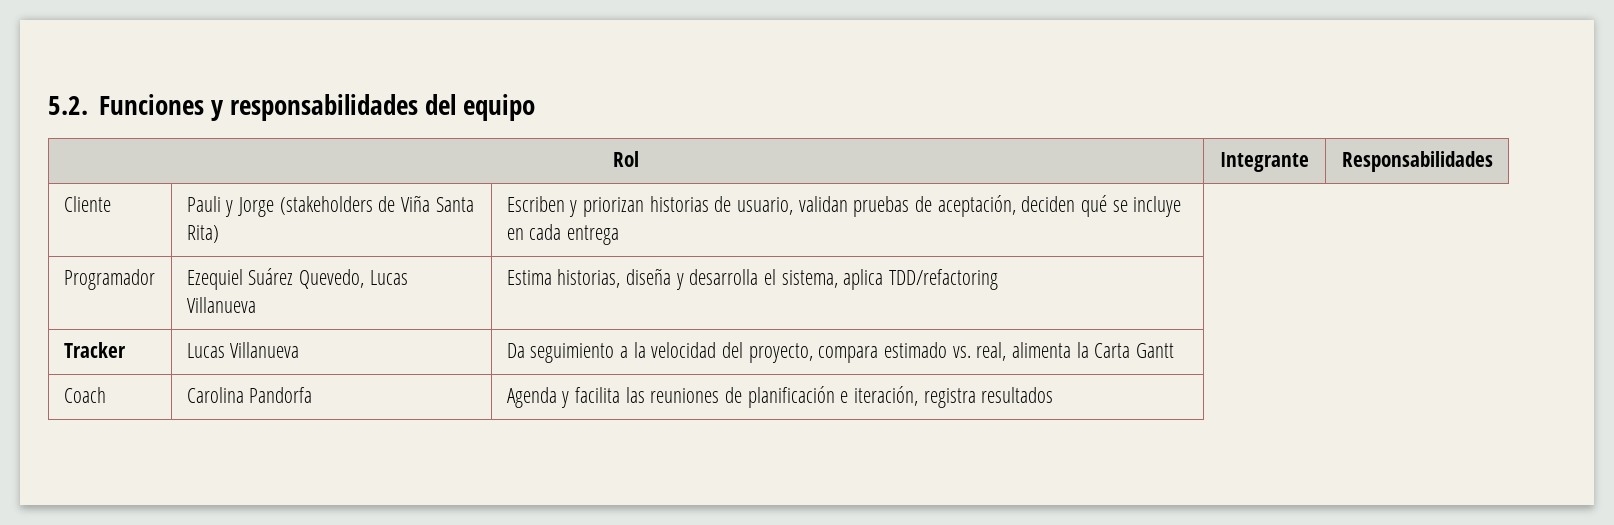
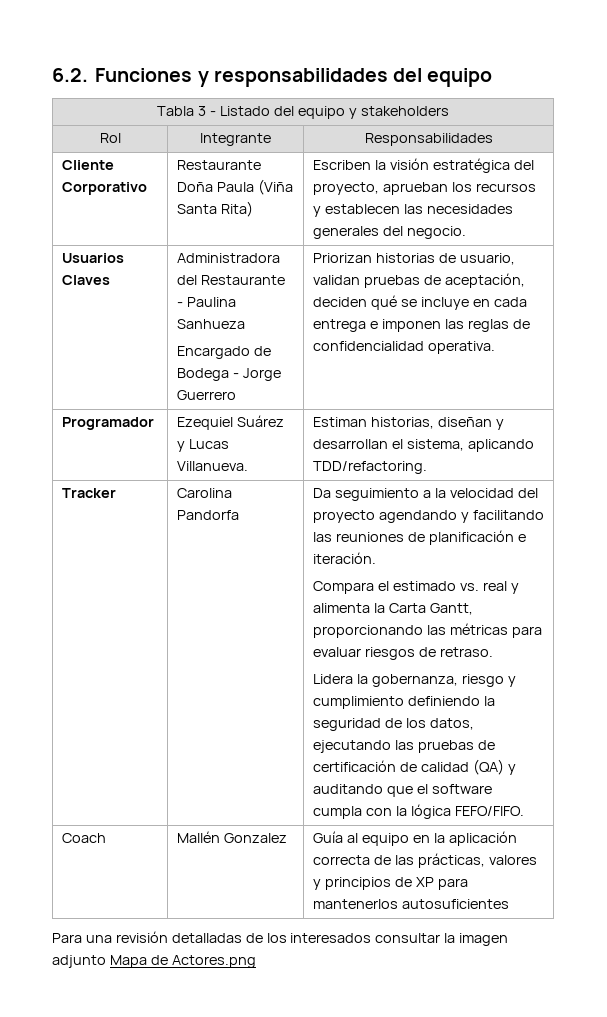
[48,96,88,115] 5.2. -> [52,68,88,82] 6.2.
[613,151,639,167] [1220,152,1309,172] [1341,151,1493,172] [63,196,111,212] [186,195,474,217] [186,225,219,243] [506,196,645,217] Rol | Integrante | Responsabilidades // Cliente | Pauli y Jorge (stakeholders de Viña Santa Rita) | Escriben y priorizan -> [157,106,449,119] [99,133,121,143] [200,133,271,146] [364,133,493,146] [61,160,114,170] [61,182,147,195] [176,160,261,170] [176,179,293,195] [176,201,253,217] [312,158,534,173] [312,182,536,195] [312,204,513,217] [312,226,466,239] [61,253,124,263] [61,275,110,285] [176,253,280,263] [176,275,285,285] [176,297,236,307] [176,319,245,329] [176,346,271,359] [176,368,281,381] [176,390,236,400] [312,253,372,263] Tabla 3 - Listado del equipo y stakeholders // Rol | Integrante | Responsabilidades // Cliente Corporativo | Restaurante Doña Paula (Viña Santa Rita) | Escriben la visión estratégica del proyecto, aprueban los recursos y establecen las necesidades generales del negocio. // Usuarios Claves | Administradora del Restaurante - Paulina Sanhueza // Encargado de Bodega - Jorge Guerrero | Priorizan
[63,269,155,290] [186,268,408,290] [186,297,256,313] [506,268,999,290] // Programador | Ezequiel Suárez Quevedo, Lucas Villanueva | Estima historias, diseña y desarrolla el sistema, aplica TDD/refactoring -> [369,319,530,332] [312,341,495,354] [61,417,154,430] [176,415,284,430] [176,439,229,452] [176,461,248,471] [312,417,504,430] [312,439,534,452] [312,461,427,474] e imponen las reglas de confidencialidad operativa. // Programador | Ezequiel Suárez y Lucas Villanueva. | Estiman historias, diseñan y desarrollan el sistema, aplicando TDD/refactoring.
[186,342,300,358] Lucas Villanueva -> [176,488,232,498] [176,510,239,520] Carolina Pandorfa
[748,342,1175,363] [63,387,106,403] [186,387,313,403] [506,387,621,408] proyecto, compara estimado vs. real, alimenta la Carta Gantt // Coach | Carolina Pandorfa | Agenda y facilita -> [312,510,544,523] proyecto agendando y facilitando
[854,386,1054,408] iteración, registra resultados -> [312,552,376,564] [312,581,519,594] [312,603,473,615] [312,623,542,638] [312,647,493,660] [312,674,516,687] [312,696,495,709] [312,718,474,731] [312,740,495,753] [312,759,516,775] [312,784,492,797] [312,804,524,819] [61,833,106,843] [176,831,287,843] [312,831,517,846] [312,853,537,868] [312,877,468,890] [312,899,509,909] [52,931,509,946] [52,955,256,968] iteración. // Compara el estimado vs. real y alimenta la Carta Gantt, proporcionando las métricas para evaluar riesgos de retraso. // Lidera la gobernanza, riesgo y cumplimiento definiendo la seguridad de los datos, ejecutando las pruebas de certificación de calidad (QA) y auditando que el software cumpla con la lógica FEFO/FIFO. // Coach | Mallén Gonzalez | Guía al equipo en la aplicación correcta de las prácticas, valores y principios de XP para mantenerlos autosuficientes // Para una revisión detalladas de los interesados consultar la imagen adjunto Mapa de Actores.png

